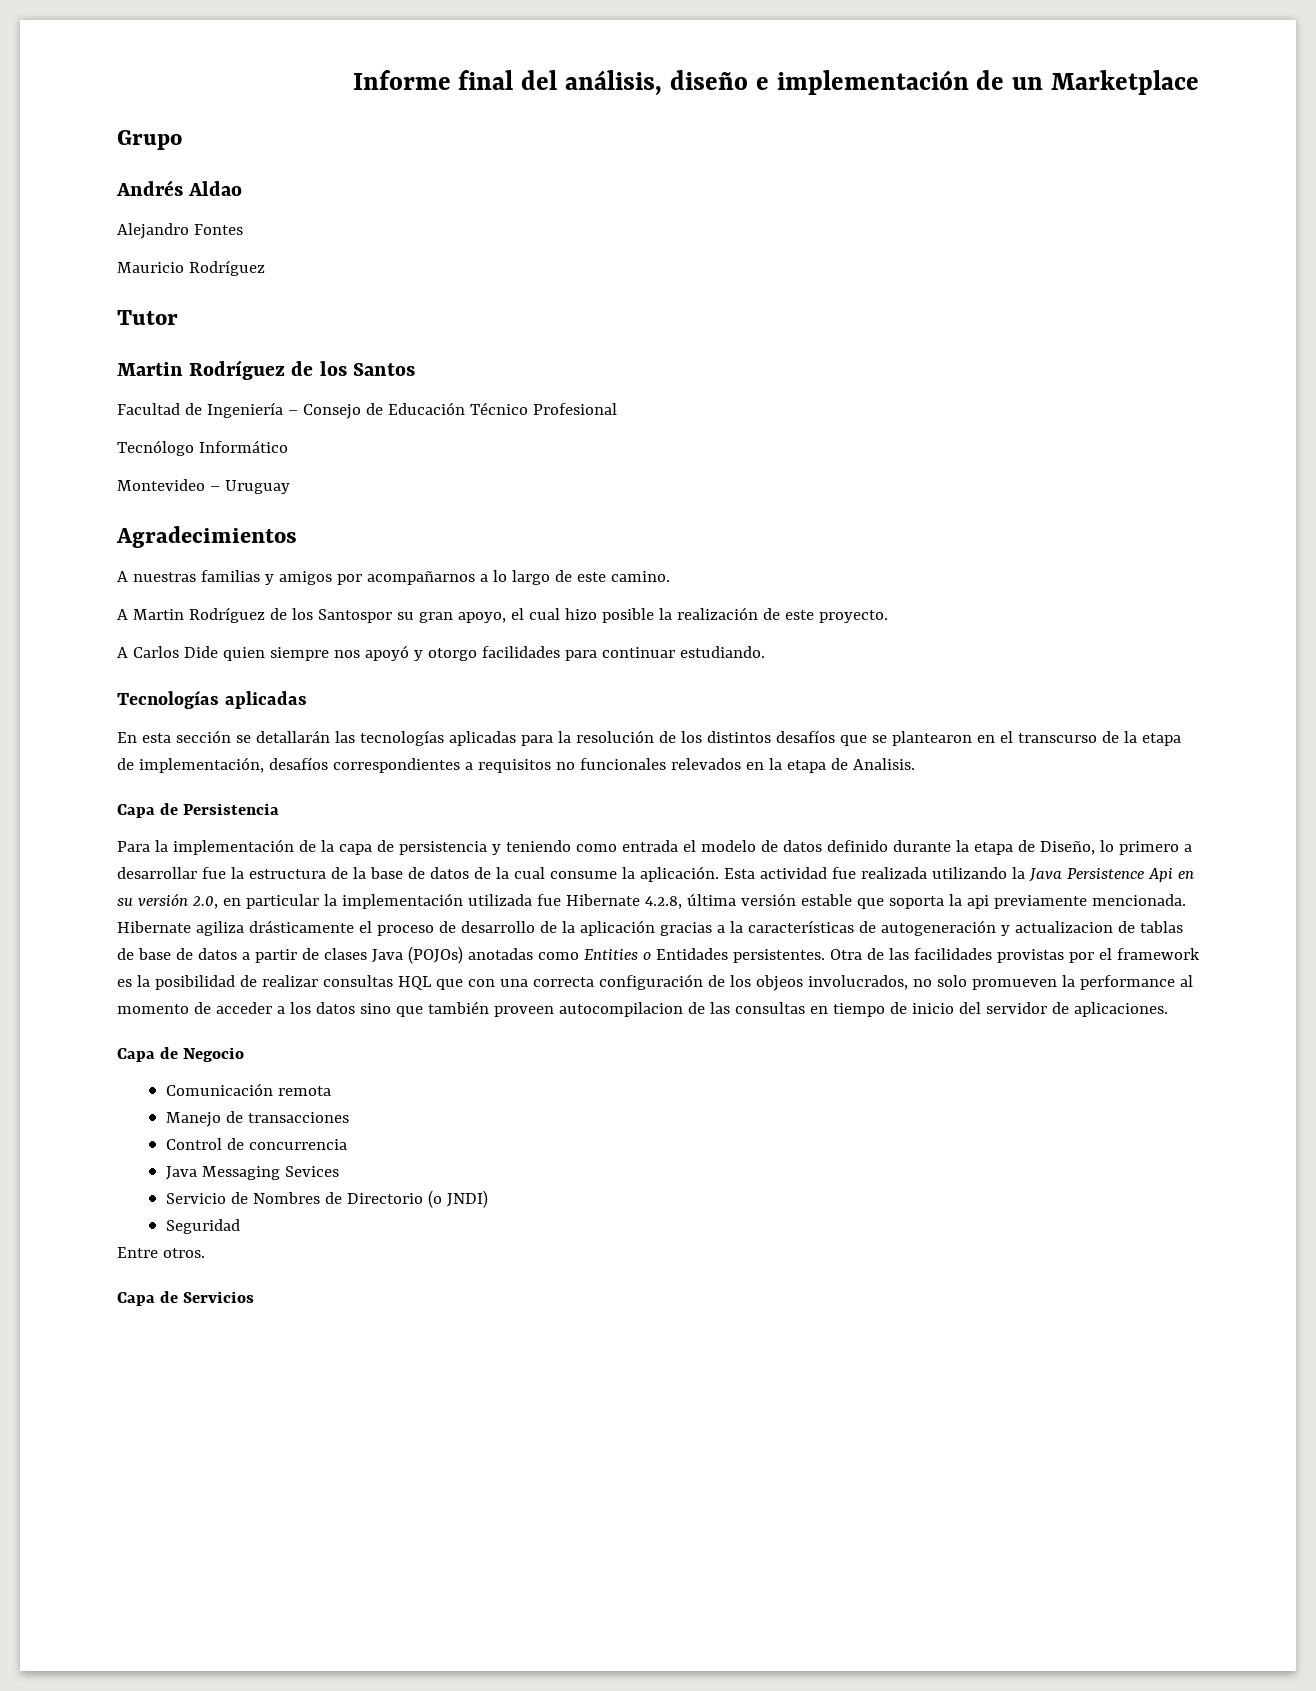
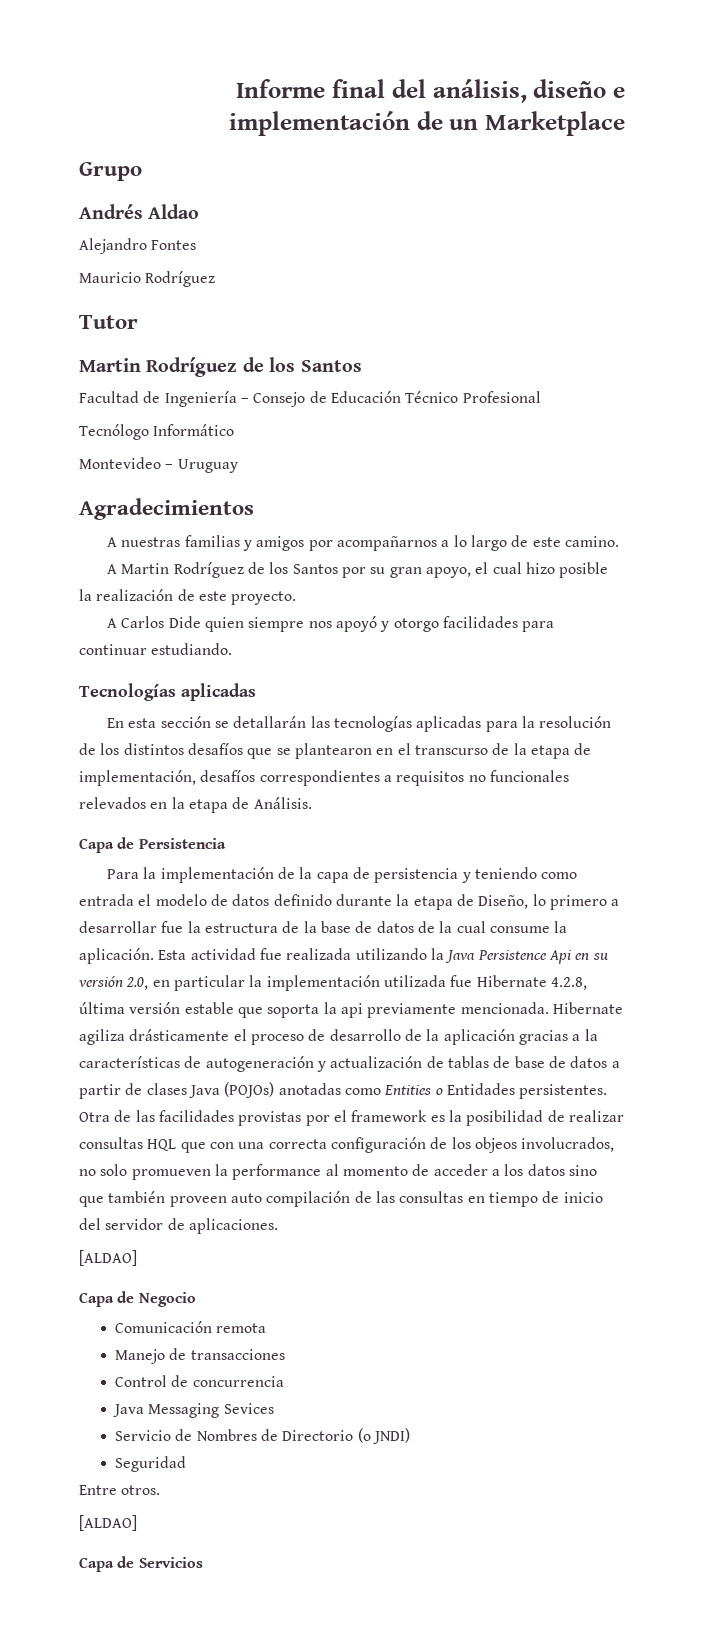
[317,609,392,623] Santospor -> [292,564,366,578] Santos por
[852,758,915,770] Analisis. -> [253,797,312,809] Análisis.
[1014,921,1113,933] actualizacion -> [330,1056,423,1068] actualización
[558,1002,683,1017] autocompilacion -> [230,1191,351,1207] auto compilación
(1168, 1009) none -> [79,1250,137,1266] // [ALDAO]
(205, 1253) none -> [79,1515,137,1531] // [ALDAO]

